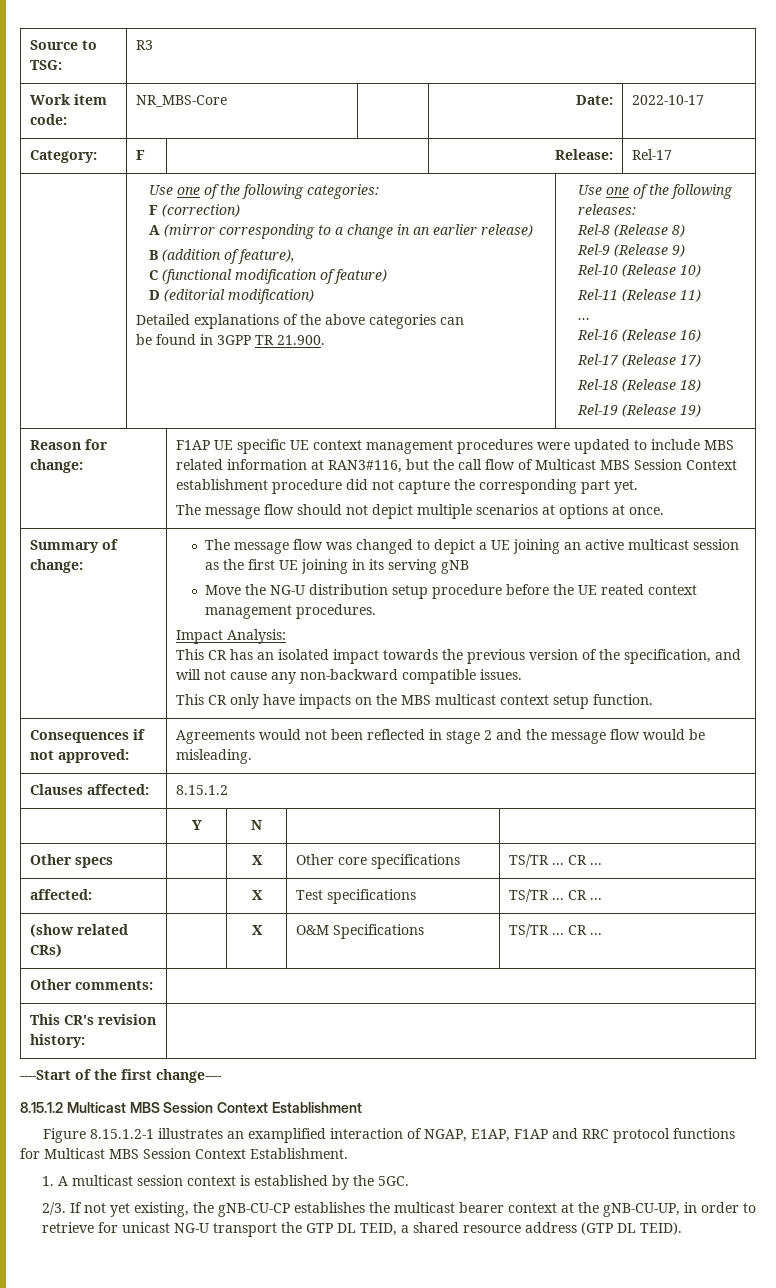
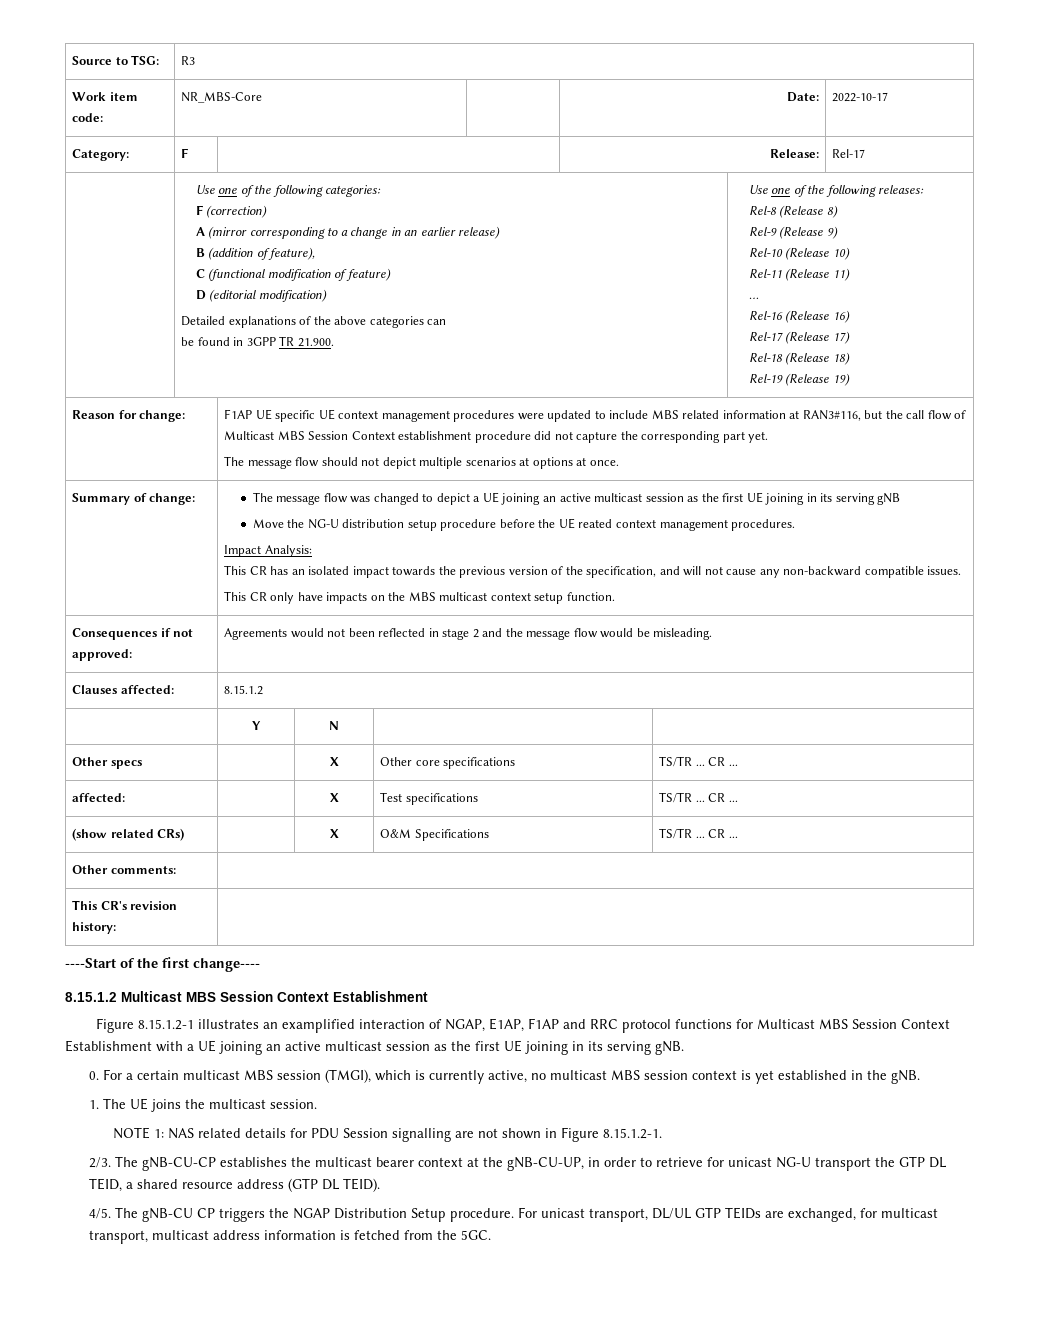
[250,1148,348,1159] [41,1175,409,1190] [41,1202,214,1217] Establishment. // 1. A multicast session context is established by the 5GC. // 2/3. If not yet existing, the -> [65,1040,684,1055] [89,1069,921,1084] [89,1098,318,1112] [113,1127,663,1142] [89,1156,139,1168] Establishment with a UE joining an active multicast session as the first UE joining in its serving gNB. // 0. For a certain multicast MBS session (TMGI), which is currently active, no multicast MBS session context is yet established in the gNB. // 1. The UE joins the multicast session. // NOTE 1: NAS related details for PDU Session signalling are not shown in Figure 8.15.1.2-1. // 2/3. The
(682, 1228) none -> [89,1207,939,1222] [89,1230,492,1244] // 4/5. The gNB-CU CP triggers the NGAP Distribution Setup procedure. For unicast transport, DL/UL GTP TEIDs are exchanged, for multicast transport, multicast address information is fetched from the 5GC.

